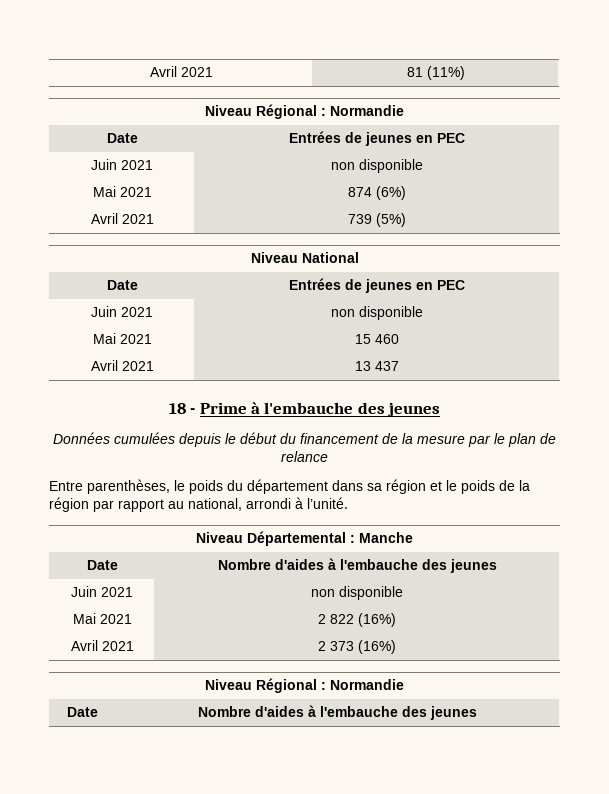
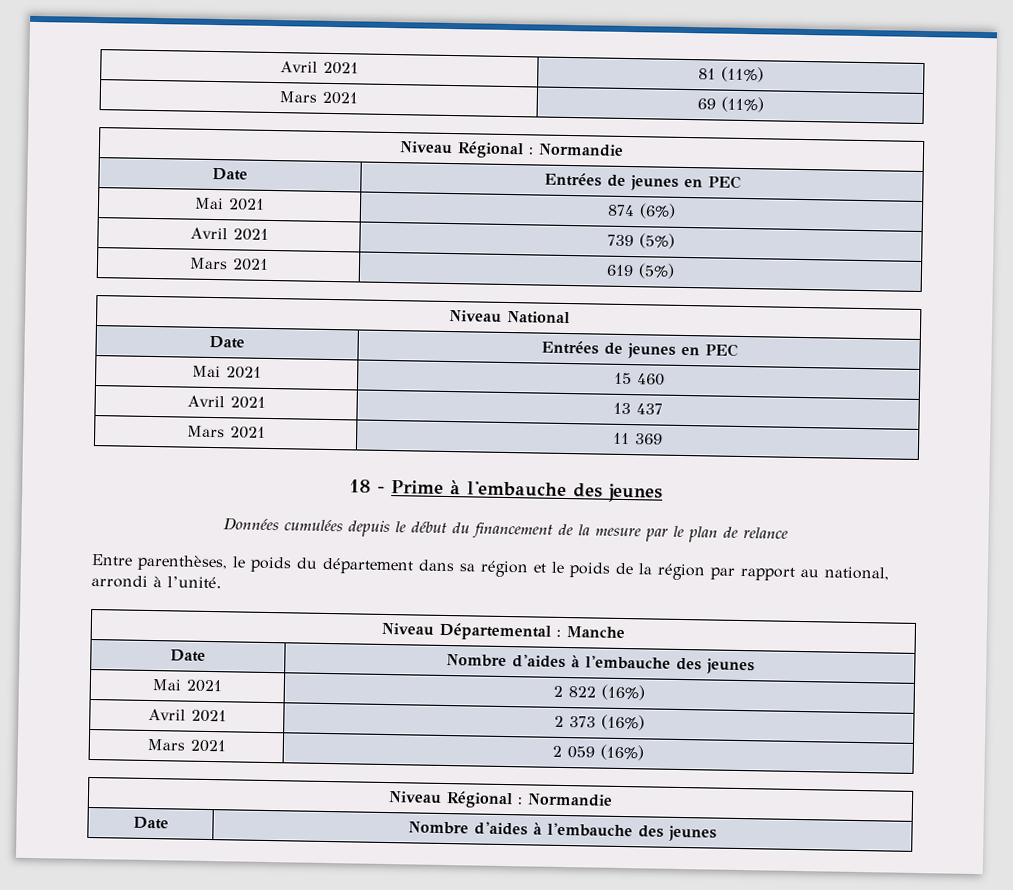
(465, 73) none -> [279,91,358,105] [696,96,764,113] // Mars 2021 | 69 (11%)
[91,159,153,170] [331,159,423,173] // Juin 2021 | non disponible -> (741, 182) none
(406, 220) none -> [188,257,269,271] [606,263,676,279] // Mars 2021 | 619 (5%)
[91,306,153,317] [331,306,423,320] // Juin 2021 | non disponible -> (738, 350) none
(399, 366) none -> [186,425,266,439] [613,432,664,445] // Mars 2021 | 11 369
[71,586,133,597] [311,586,403,600] // Juin 2021 | non disponible -> (755, 666) none
(396, 647) none -> [146,738,226,753] [552,744,644,761] // Mars 2021 | 2 059 (16%)

